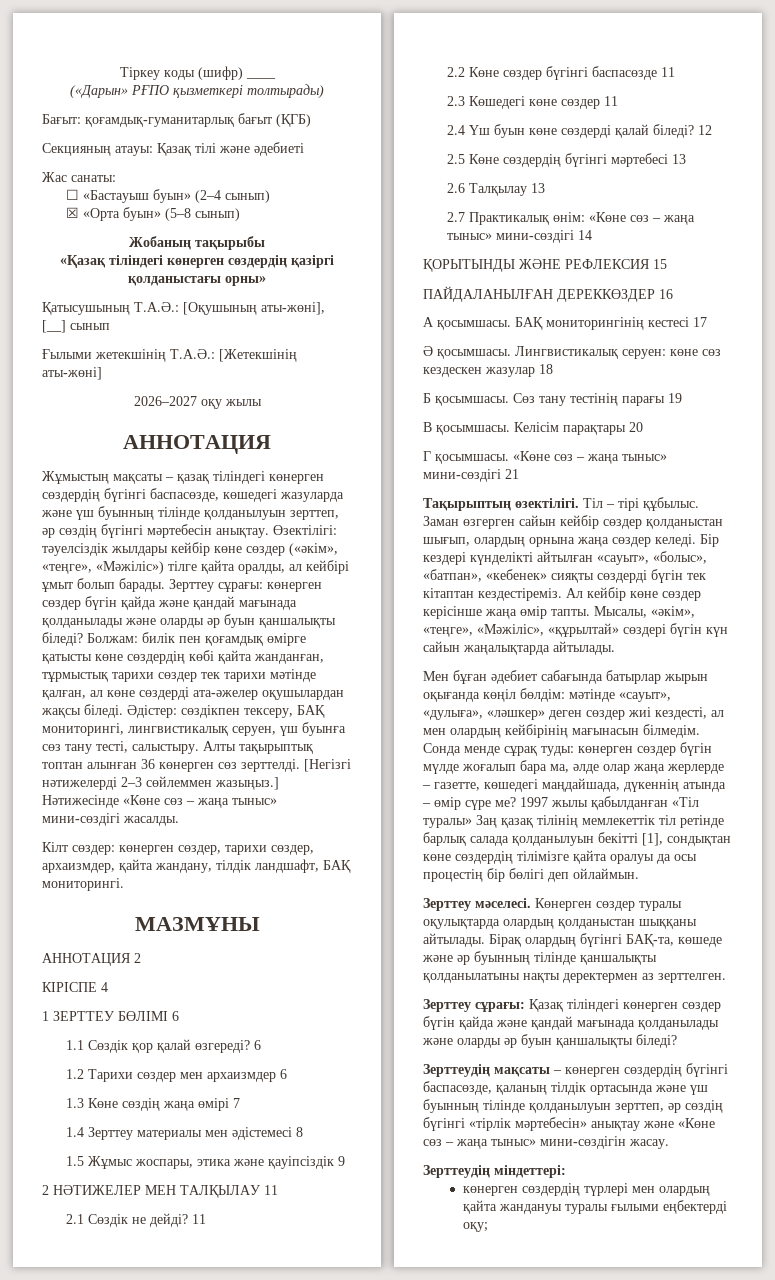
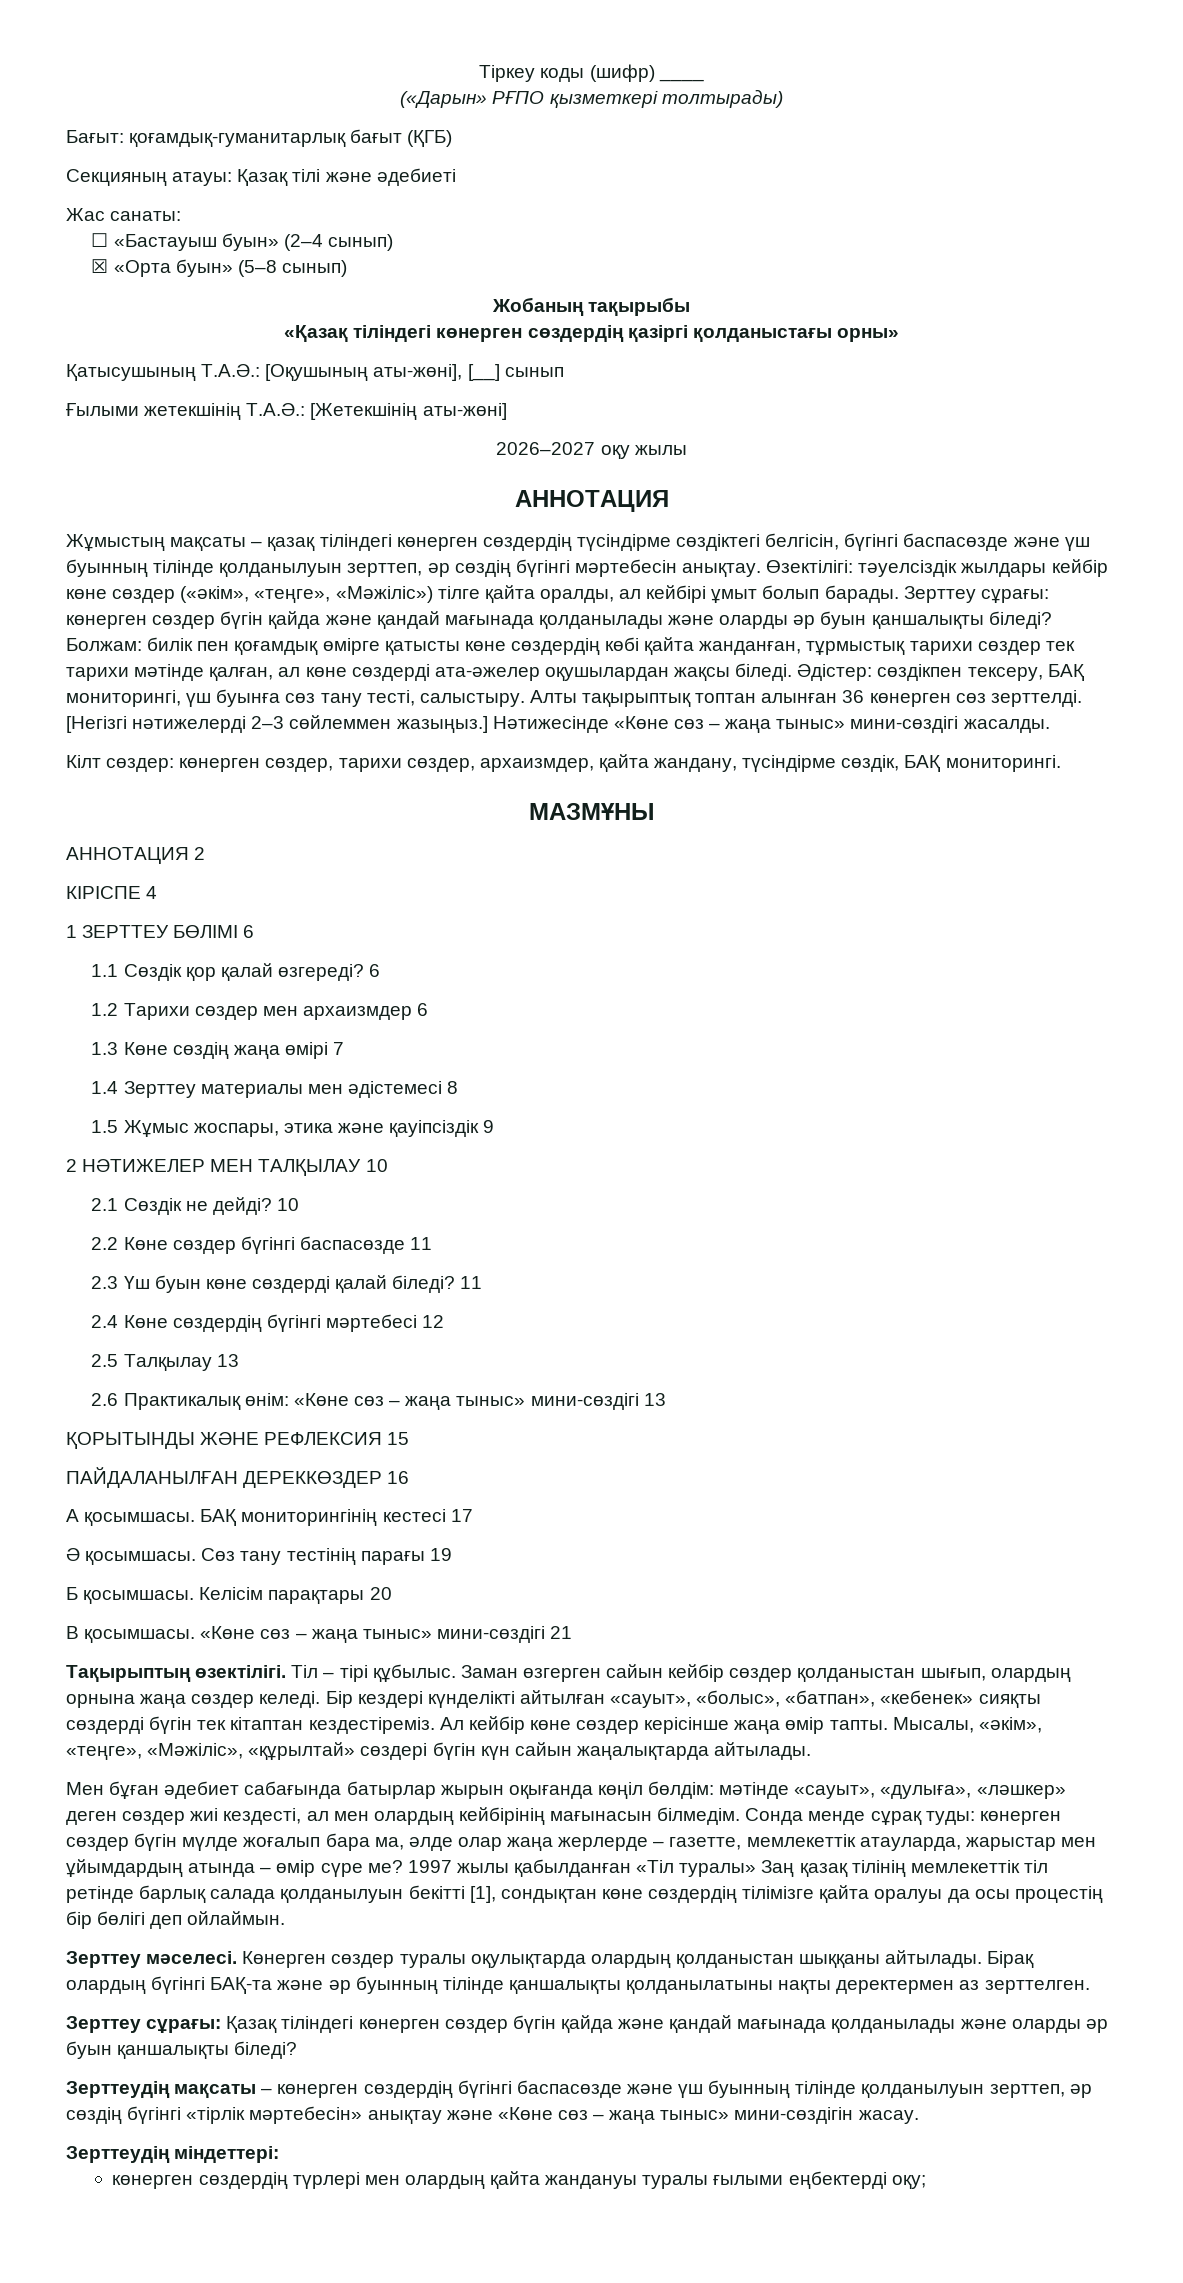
[104,488,344,502] бүгінгі баспасөзде, көшедегі жазуларда -> [576,533,1009,551] түсіндірме сөздіктегі белгісін, бүгінгі баспасөзде
[128,726,276,736] лингвистикалық серуен, -> (181, 698) none
[216,859,319,873] тілдік ландшафт, -> [742,755,900,772] түсіндірме сөздік,
[264,1185,278,1195] 11 -> [365,1159,388,1172] 10
[192,1214,207,1224] 11 -> [276,1198,299,1211] 10
[469,96,619,109] [447,125,466,135] Көшедегі көне сөздер 11 // 2.4 -> (119, 1282) none
[698,125,713,135] [447,154,466,164] 12 // 2.5 -> [460,1276,483,1289] [91,1315,119,1328] 11 // 2.4
(669, 160) none -> [422,1315,445,1328] [91,1354,212,1371] 12 // 2.5 Талқылау
[469,183,546,196] [447,212,466,222] Талқылау 13 // 2.7 -> (119, 1399) none
[578,230,593,240] 14 -> [643,1393,666,1406] 13
[515,346,721,359] [423,364,553,377] [423,393,509,406] Лингвистикалық серуен: көне сөз кездескен жазулар 18 // Б қосымшасы. -> (197, 1558) none
[423,422,432,432] В -> [66,1587,78,1600] Б
[423,451,431,461] Г -> [66,1626,79,1639] В
[484,778,679,792] көшедегі маңдайшада, дүкеннің -> [746,1834,1096,1851] [66,1859,183,1877] мемлекеттік атауларда, жарыстар мен ұйымдардың
[626,934,722,947] БАҚ-та, көшеде -> [210,1977,273,1994] БАҚ-та
[423,1081,653,1095] баспасөзде, қаланың тілдік ортасында -> [516,2080,622,2098] баспасөзде

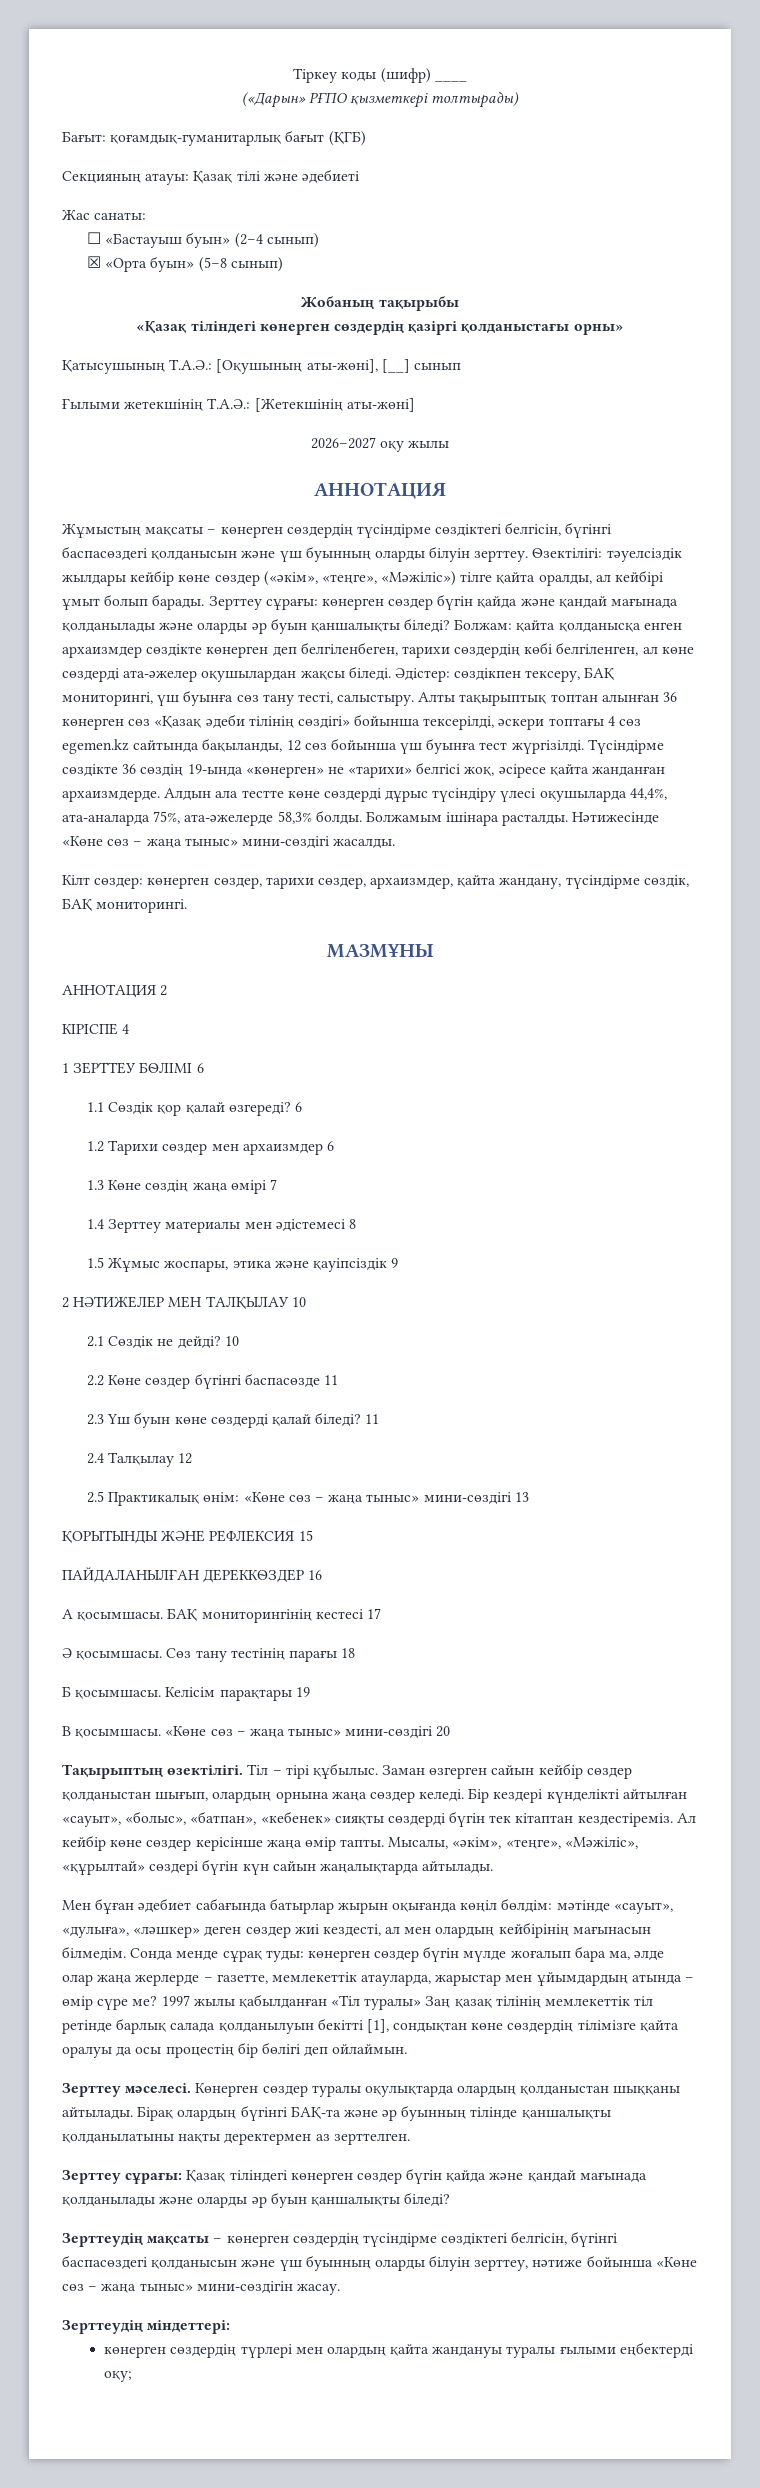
[267,533,1090,551] [66,559,762,577] қазақ тіліндегі көнерген сөздердің түсіндірме сөздіктегі белгісін, бүгінгі баспасөзде және үш буынның тілінде қолданылуын зерттеп, әр сөздің бүгінгі мәртебесін анықтау. -> [220,522,612,538] [62,546,529,562] көнерген сөздердің түсіндірме сөздіктегі белгісін, бүгінгі баспасөздегі қолданысын және үш буынның оларды білуін зерттеу.
[147,637,1075,655] [66,664,274,681] билік пен қоғамдық өмірге қатысты көне сөздердің көбі қайта жанданған, тұрмыстық тарихи сөздер тек тарихи мәтінде қалған, -> [516,620,682,633] [62,642,639,658] қайта қолданысқа енген архаизмдер сөздікте көнерген деп белгіленбеген, тарихи сөздердің көбі белгіленген,
[990,690,1082,707] [66,715,488,733] зерттелді. [Негізгі нәтижелерді 2–3 сөйлеммен жазыңыз.] -> [154,714,642,730] [62,738,664,754] [62,762,666,778] [62,788,667,802] [62,810,569,826] «Қазақ әдеби тілінің сөздігі» бойынша тексерілді, әскери топтағы 4 сөз egemen.kz сайтында бақыланды, 12 сөз бойынша үш буынға тест жүргізілді. Түсіндірме сөздікте 36 сөздің 19-ында «көнерген» не «тарихи» белгісі жоқ, әсіресе қайта жанданған архаизмдерде. Алдын ала тестте көне сөздерді дұрыс түсіндіру үлесі оқушыларда 44,4%, ата-аналарда 75%, ата-әжелерде 58,3% болды. Болжамым ішінара расталды.
[123,1314,417,1332] Көне сөздердің бүгінгі мәртебесі -> [108,1452,175,1467] Талқылау
[123,1354,239,1371] [91,1393,119,1406] Талқылау 13 // 2.6 -> (105, 1497) none
[429,1548,452,1561] 19 -> [341,1648,356,1658] 18
[369,1587,392,1600] 20 -> [295,1687,310,1697] 19
[550,1626,573,1639] 21 -> [436,1726,451,1737] 20
[457,2080,1092,2098] [66,2106,493,2124] бүгінгі баспасөзде және үш буынның тілінде қолданылуын зерттеп, әр сөздің бүгінгі «тірлік мәртебесін» анықтау және -> [362,2231,618,2247] [62,2255,653,2271] түсіндірме сөздіктегі белгісін, бүгінгі баспасөздегі қолданысын және үш буынның оларды білуін зерттеу, нәтиже бойынша

